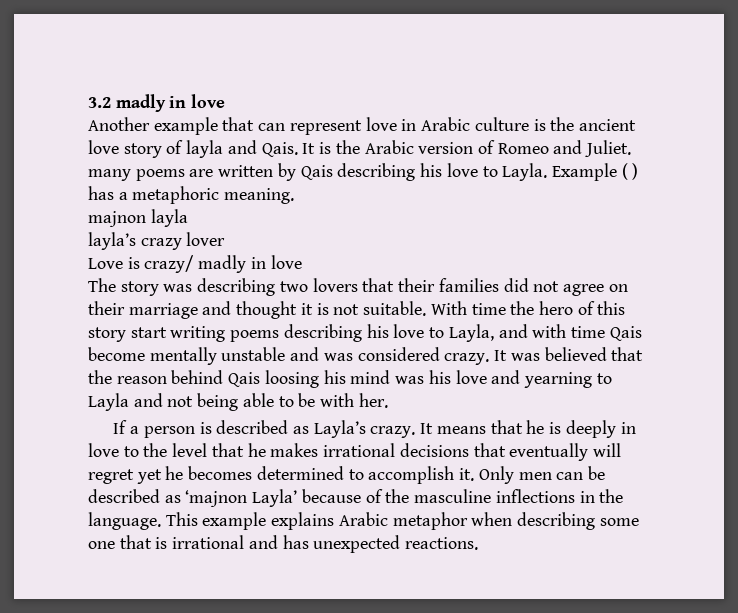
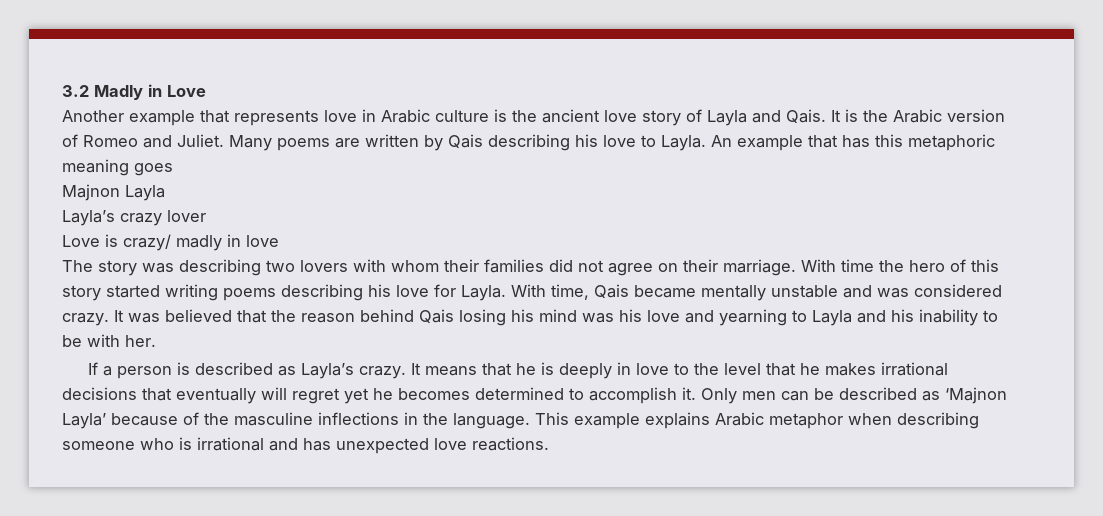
[115,94,226,112] madly in love -> [94,84,206,100] Madly in Love
[258,120,362,135] can represent -> [234,110,319,126] represents
[186,140,224,158] layla -> [707,110,747,126] Layla
[88,169,131,181] many -> [229,135,272,151] Many
[551,163,639,181] [88,186,295,204] [88,209,188,227] [88,232,136,250] Example ( ) has a metaphoric meaning. // majnon layla // layla’s -> [711,134,995,151] [62,159,173,176] [62,184,165,201] [62,210,115,226] An example that has this metaphoric meaning goes // Majnon Layla // Layla’s
[362,278,395,292] that -> [353,259,439,272] with whom
[128,301,427,319] marriage and thought it is not suitable. -> [723,259,796,276] marriage.
[130,327,167,338] start -> [106,285,160,298] started
[429,324,642,342] [88,347,145,361] to Layla, and with time Qais become -> [434,284,696,301] for Layla. With time, Qais became
[264,370,319,388] loosing -> [459,309,506,326] losing
[167,393,274,411] not being able -> [891,309,978,326] his inability
[185,490,248,507] ‘majnon -> [945,387,1007,404] ‘Majnon
[599,518,639,526] [88,535,152,549] some one that -> [62,438,174,450] someone who
(401, 544) none -> [434,438,467,450] love

